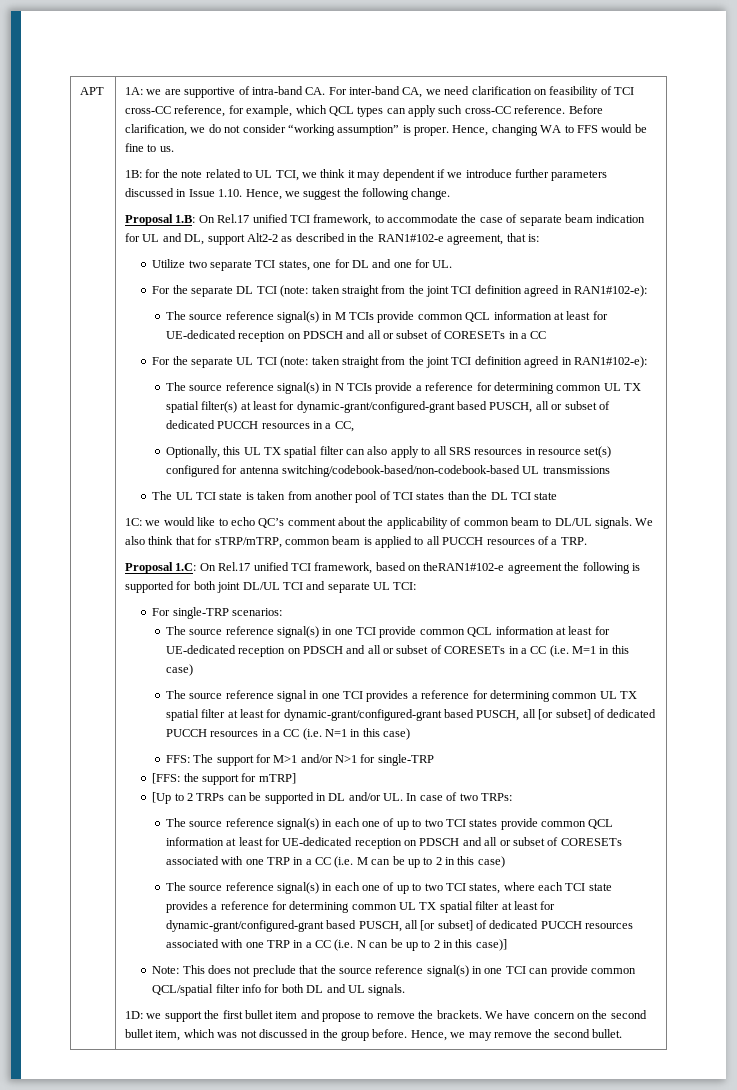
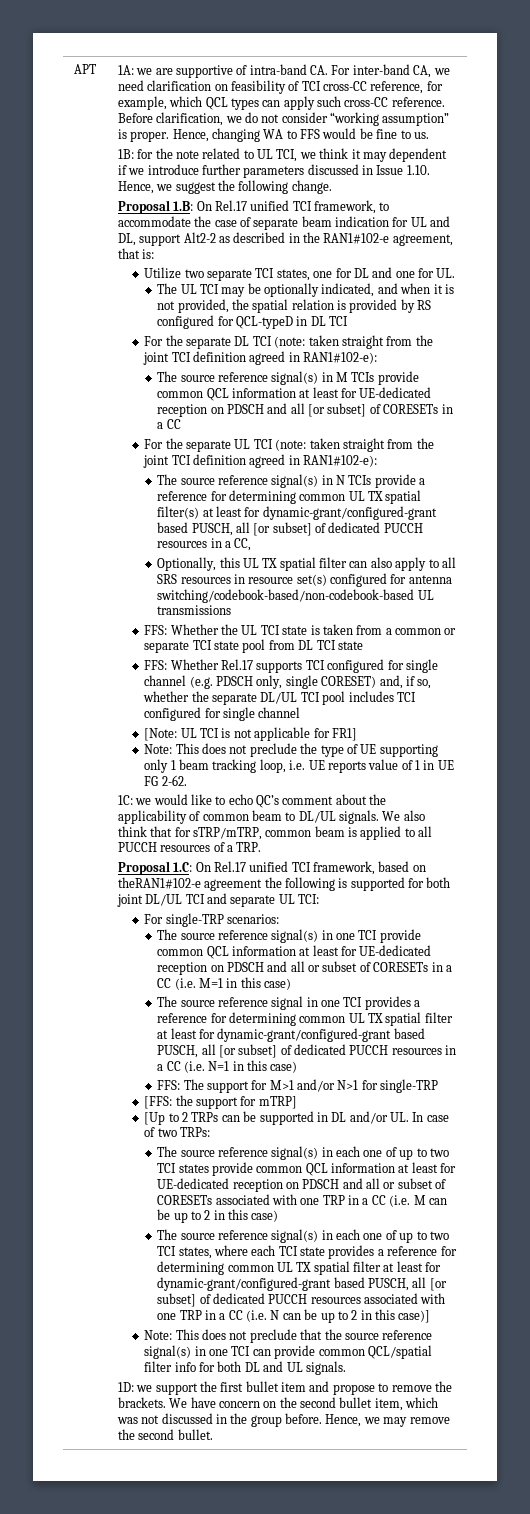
(453, 264) none -> [157,283,454,297] [157,299,432,313] [157,315,349,329] // The UL TCI may be optionally indicated, and when it is not provided, the spatial relation is provided by RS configured for QCL-typeD in DL TCI
[383,330,429,339] or subset -> [308,403,367,417] [or subset]
[551,401,597,410] or subset -> [253,522,312,536] [or subset]
[152,491,173,500] The -> [144,624,239,635] FFS: Whether the
[314,491,558,503] another pool of TCI states than the DL TCI state -> [385,628,457,635] [144,639,363,653] [144,659,438,673] [144,675,432,689] [143,691,416,705] [144,707,301,721] [144,727,357,741] [144,743,438,757] [144,759,454,773] [144,775,187,786] a common or separate TCI state pool from DL TCI state // FFS: Whether Rel.17 supports TCI configured for single channel (e.g. PDSCH only, single CORESET) and, if so, whether the separate DL/UL TCI pool includes TCI configured for single channel // [Note: UL TCI is not applicable for FR1] // Note: This does not preclude the type of UE supporting only 1 beam tracking loop, i.e. UE reports value of 1 in UE FG 2-62.

